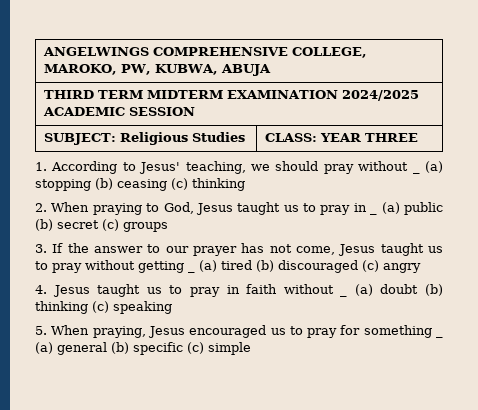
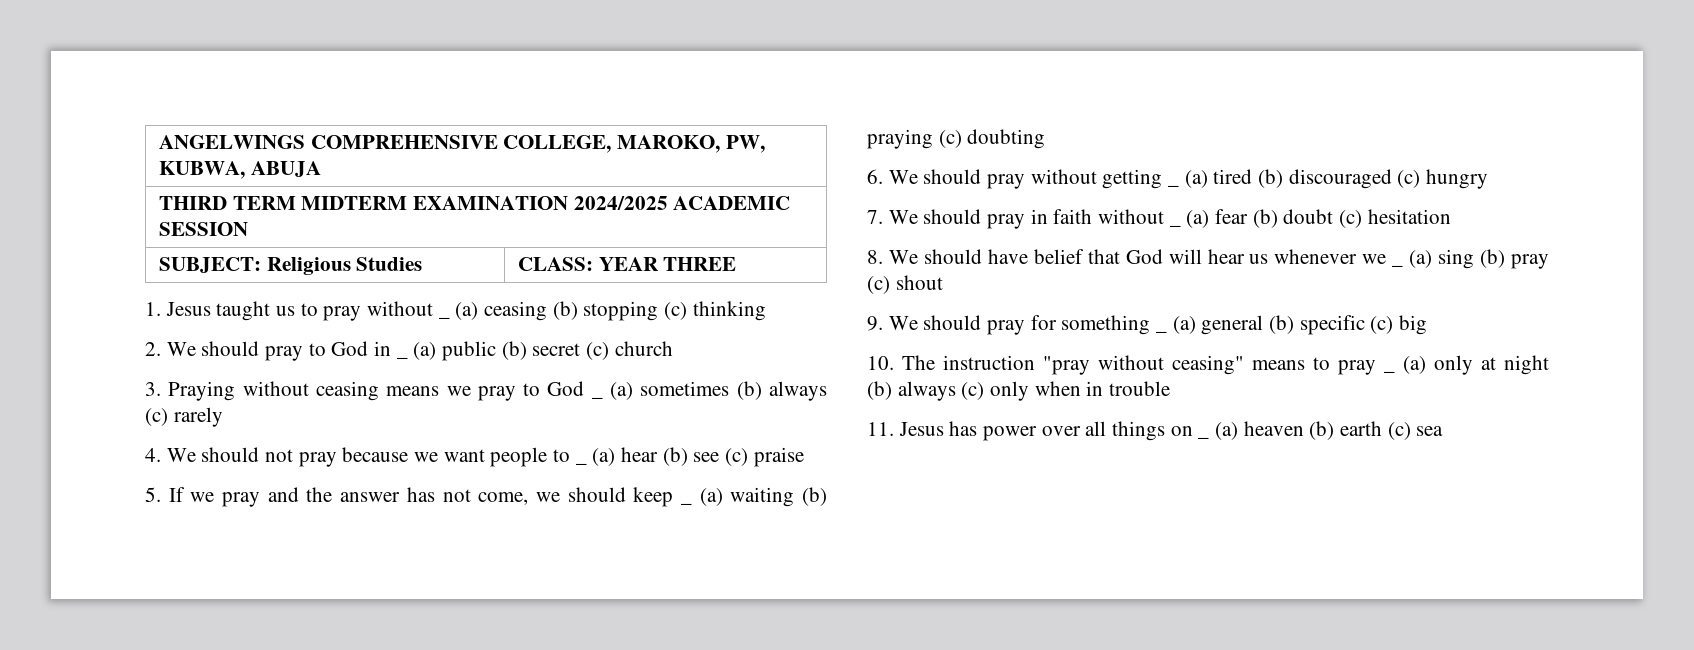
[51,161,409,174] [412,161,443,174] [35,178,245,191] [35,202,351,215] According to Jesus' teaching, we should pray without _ (a) stopping (b) ceasing (c) thinking // 2. When praying to God, Jesus taught us to pray -> [165,301,434,321] [438,301,766,321] [145,341,369,361] Jesus taught us to pray without _ (a) ceasing (b) stopping (c) thinking // 2. We should pray to God
[123,222,168,232] groups -> [614,341,673,356] church
[52,243,443,256] [35,261,48,270] If the answer to our prayer has not come, Jesus taught us to -> [168,381,585,401] [591,381,827,401] [145,407,223,427] [145,447,571,467] [575,447,804,467] [145,487,827,507] [867,129,1046,149] [867,169,982,184] Praying without ceasing means we pray to God _ (a) sometimes (b) always (c) rarely // 4. We should not pray because we want people to _ (a) hear (b) see (c) praise // 5. If we pray and the answer has not come, we should keep _ (a) waiting (b) praying (c) doubting // 6. We should
[383,263,421,273] [35,284,183,297] angry // 4. Jesus taught us to -> [1426,169,1489,189] [867,209,982,224] hungry // 7. We should
[380,284,443,296] [35,301,172,314] [35,325,303,338] doubt (b) thinking (c) speaking // 5. When praying, Jesus encouraged us to -> [1215,209,1451,228] [867,249,1387,264] [1392,249,1549,269] [867,275,943,294] [867,315,982,331] fear (b) doubt (c) hesitation // 8. We should have belief that God will hear us whenever we _ (a) sing (b) pray (c) shout // 9. We should
[208,342,251,355] simple -> [1399,315,1428,335] [867,355,1549,375] [867,381,1171,401] [867,421,1193,441] [1198,421,1444,440] big // 10. The instruction "pray without ceasing" means to pray _ (a) only at night (b) always (c) only when in trouble // 11. Jesus has power over all things on _ (a) heaven (b) earth (c) sea

